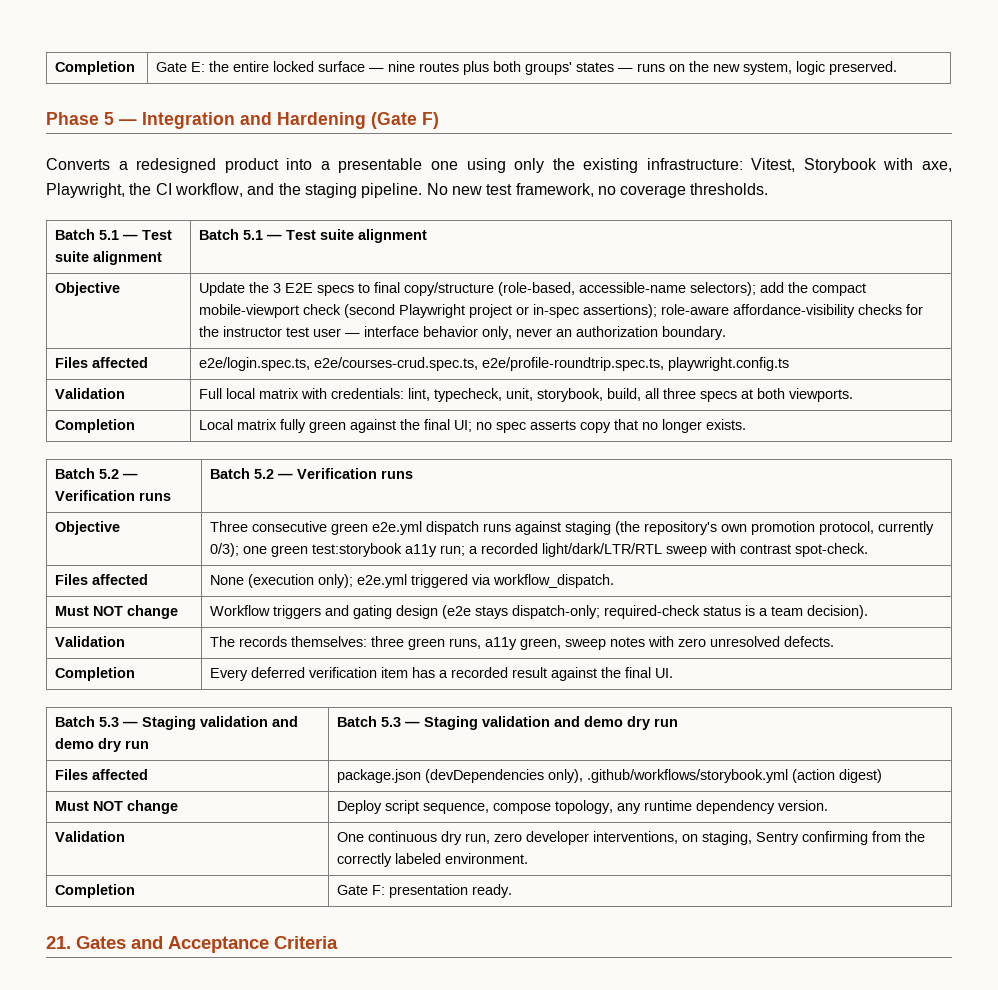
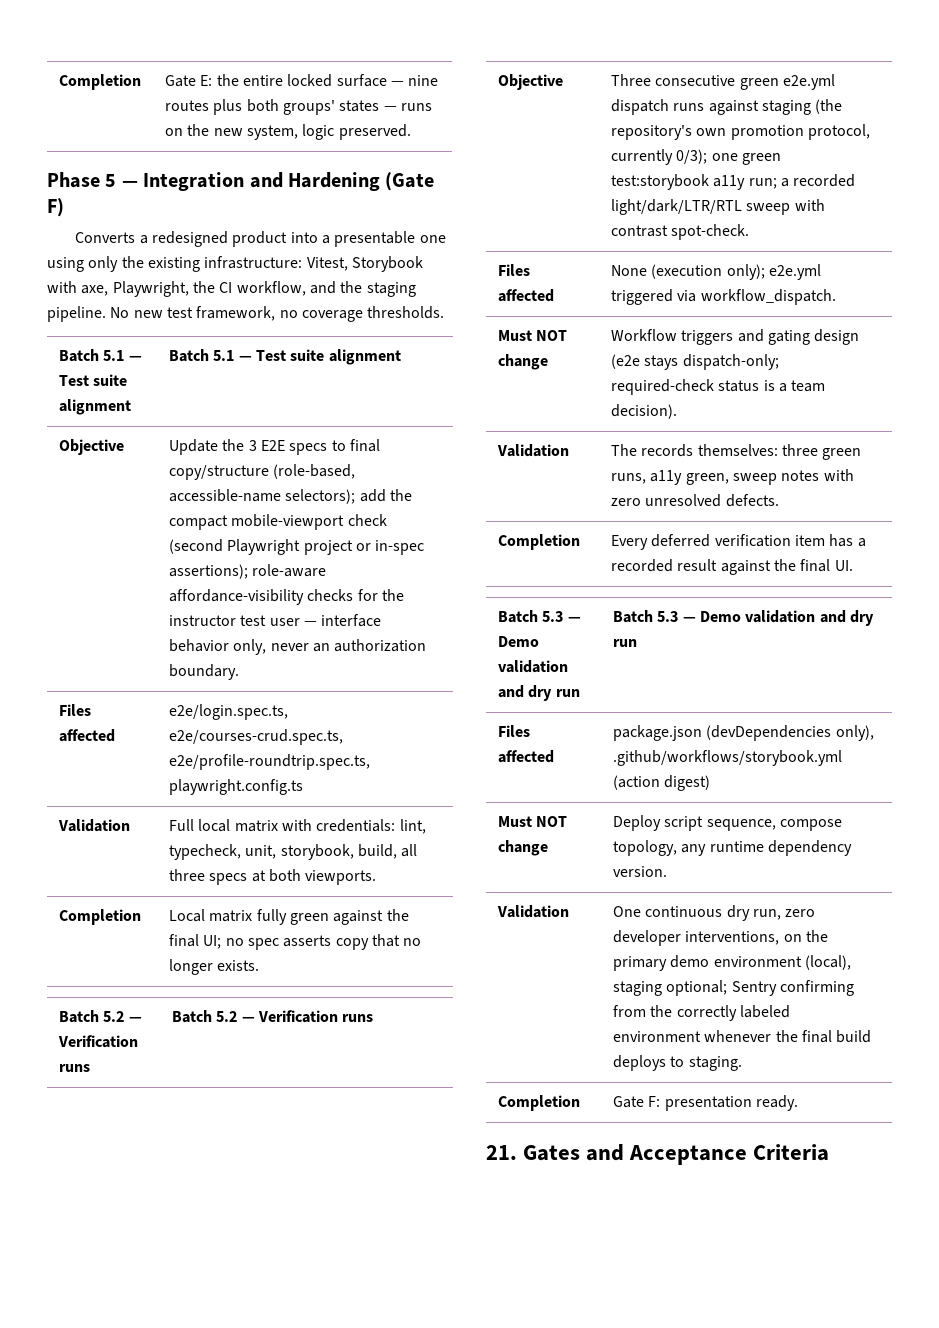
[141,716,298,730] [54,738,94,749] Staging validation and demo -> [497,636,539,647] [497,660,568,673] [497,685,524,698] Demo validation and
[423,716,623,730] Staging validation and demo -> [699,610,846,623] Demo validation and
[701,831,752,845] staging, -> [805,930,828,942] [612,955,851,971] [612,980,728,996] the primary demo environment (local), staging optional;
[444,853,528,864] environment. -> [612,1030,872,1043] [612,1055,742,1071] environment whenever the final build deploys to staging.

